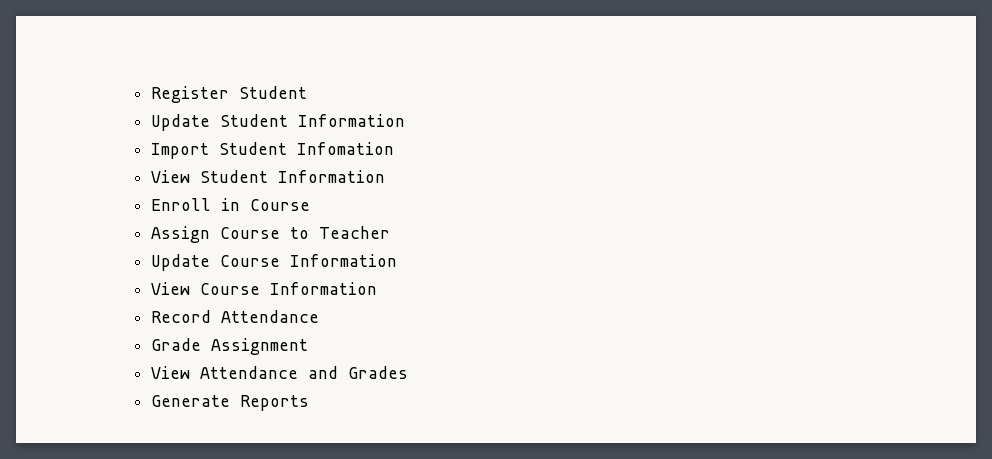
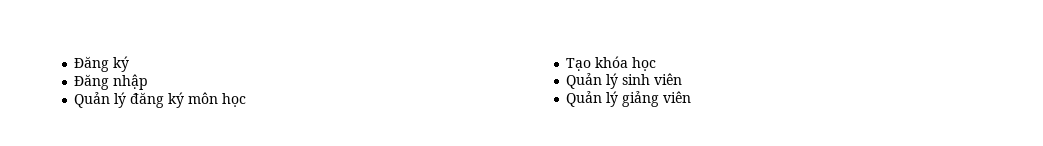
[150,86,307,103] [150,114,405,131] [150,142,394,159] [150,170,385,183] [150,198,310,211] [150,226,390,243] [150,254,397,271] [150,282,377,295] [150,310,319,323] [150,338,308,355] [150,366,408,379] [150,395,309,411] Register Student // Update Student Information // Import Student Infomation // View Student Information // Enroll in Course // Assign Course to Teacher // Update Course Information // View Course Information // Record Attendance // Grade Assignment // View Attendance and Grades // Generate Reports -> [74,56,130,72] [74,74,149,90] [74,92,247,108] [566,56,657,71] [566,73,683,89] [566,91,692,107] Đăng ký // Đăng nhập // Quản lý đăng ký môn học // Tạo khóa học // Quản lý sinh viên // Quản lý giảng viên

